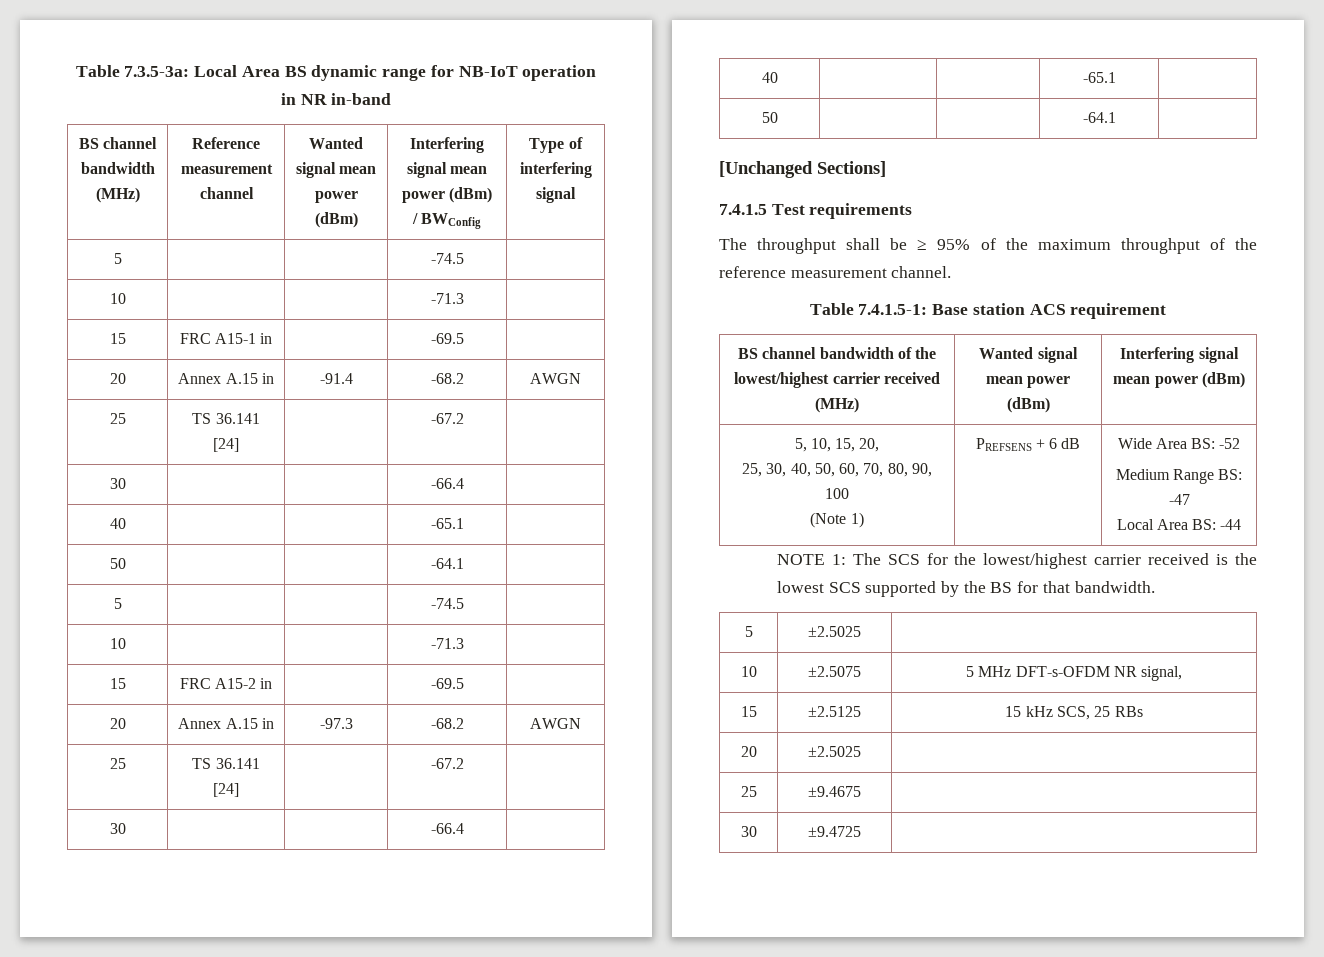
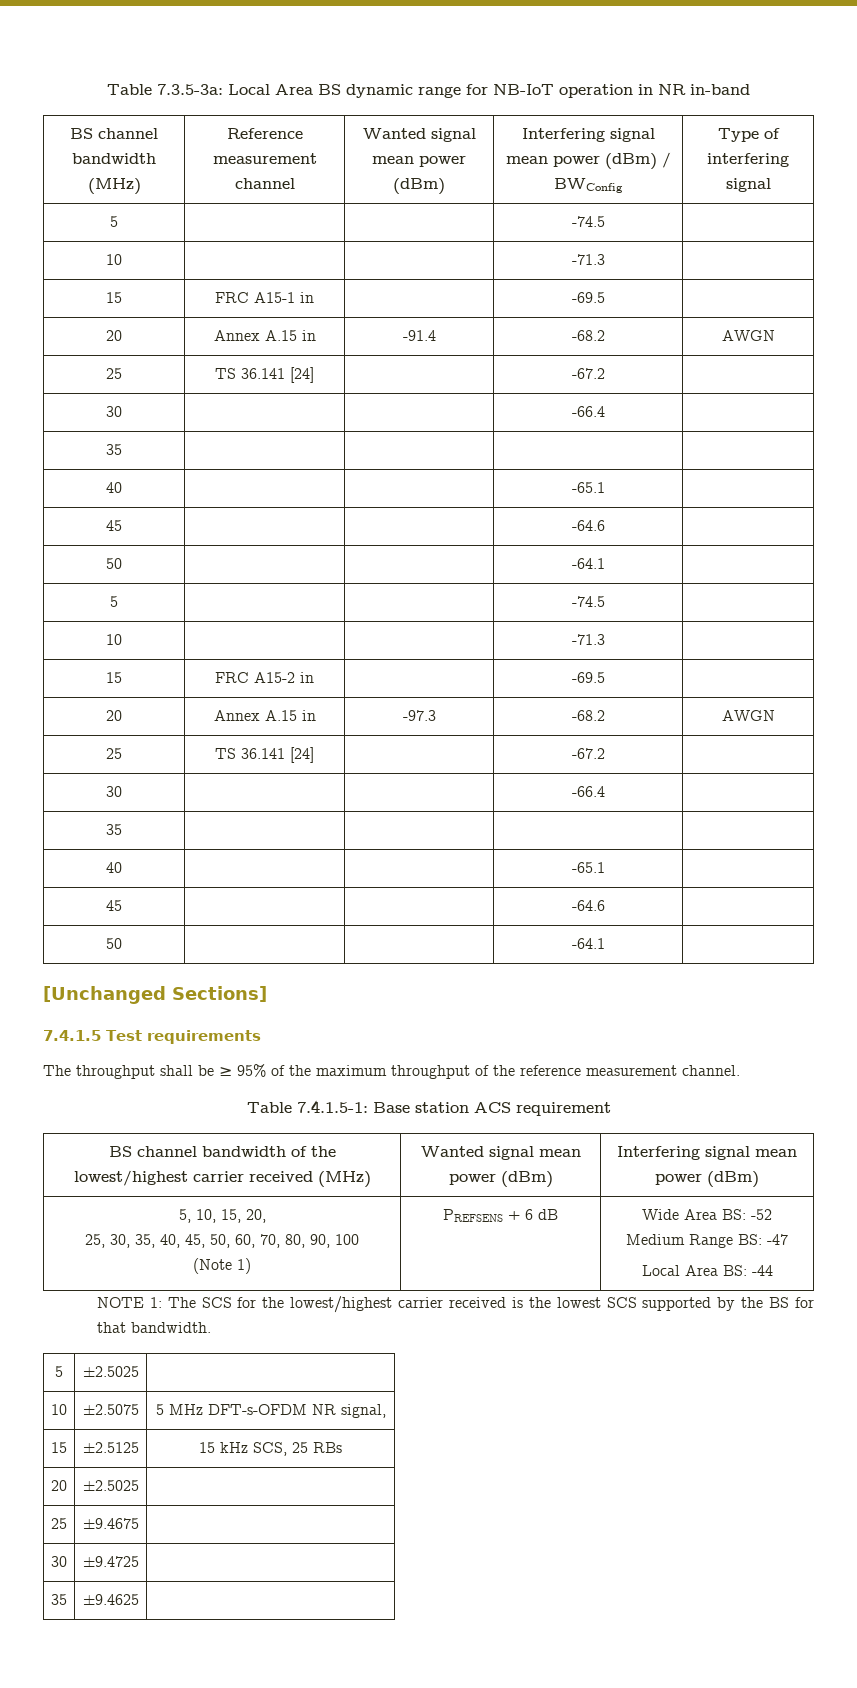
[109,518,126,529] [430,518,464,529] // 40 | | | -65.1 | -> [106,444,122,455] [106,482,122,493] [571,482,605,493] [106,520,122,531] [571,520,605,531] // 35 | | | | // 40 | | | -65.1 | // 45 | | | -64.6 |
[761,72,778,83] [1082,72,1116,83] // 40 | | | -65.1 | -> [106,824,122,835] [106,862,122,873] [571,862,605,873] [106,900,122,911] [571,900,605,911] // 35 | | | | // 40 | | | -65.1 | // 45 | | | -64.6 |
[790,463,811,477] 40, -> [135,1234,205,1248] 35, 40, 45,
(861, 831) none -> [51,1594,67,1605] [82,1594,139,1605] // 35 | ±9.4625 |

